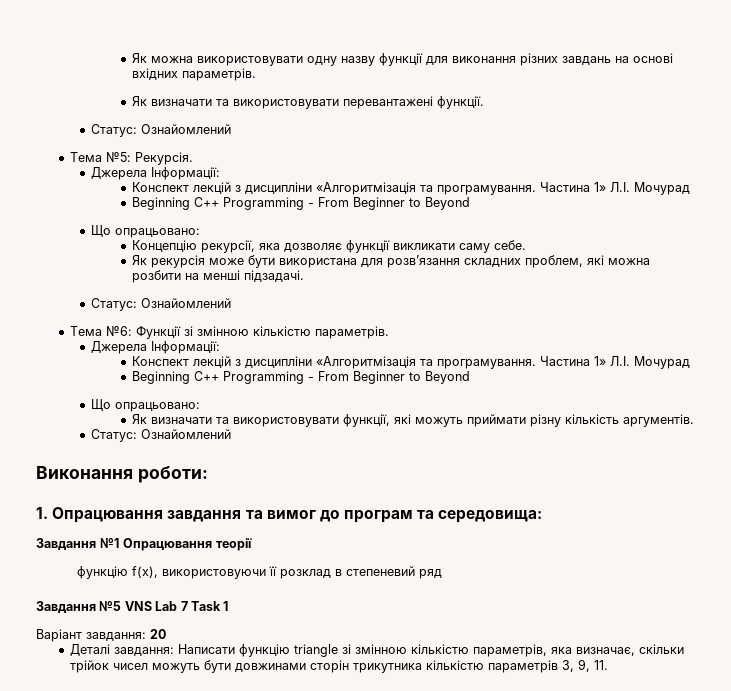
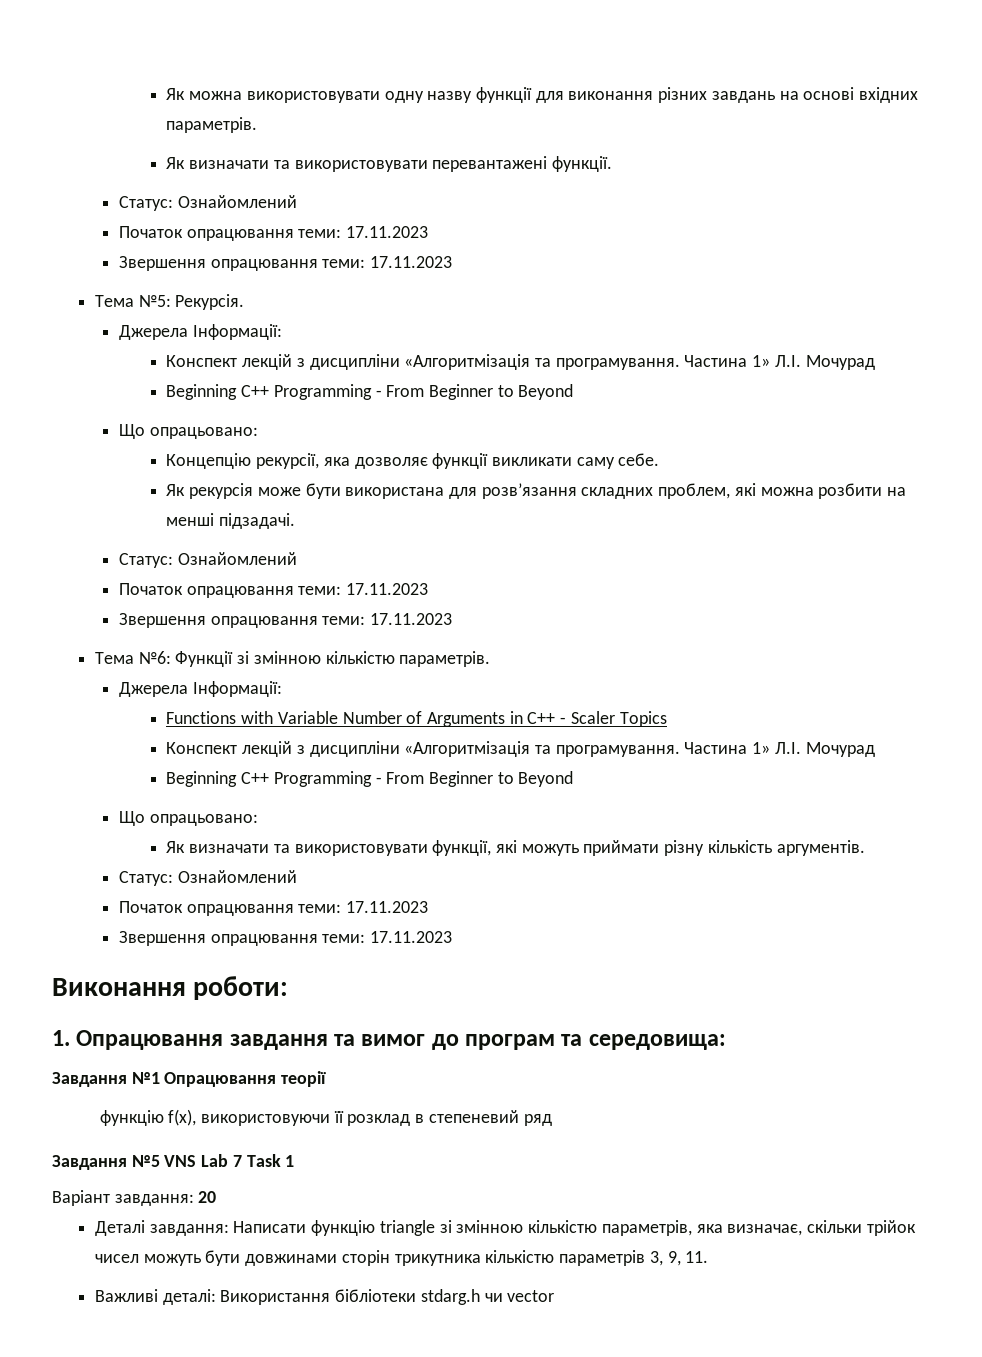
(232, 129) none -> [118,226,429,241] [118,256,453,271] // Початок опрацювання теми: 17.11.2023 // Звершення опрацювання теми: 17.11.2023
(232, 303) none -> [118,583,429,598] [118,613,453,628] // Початок опрацювання теми: 17.11.2023 // Звершення опрацювання теми: 17.11.2023
(221, 347) none -> [166,711,667,727] // Functions with Variable Number of Arguments in C++ - Scaler Topics
(232, 434) none -> [118,901,429,916] [118,931,453,946] // Початок опрацювання теми: 17.11.2023 // Звершення опрацювання теми: 17.11.2023
(609, 665) none -> [95,1289,555,1305] // Важливі деталі: Використання бібліотеки stdarg.h чи vector

